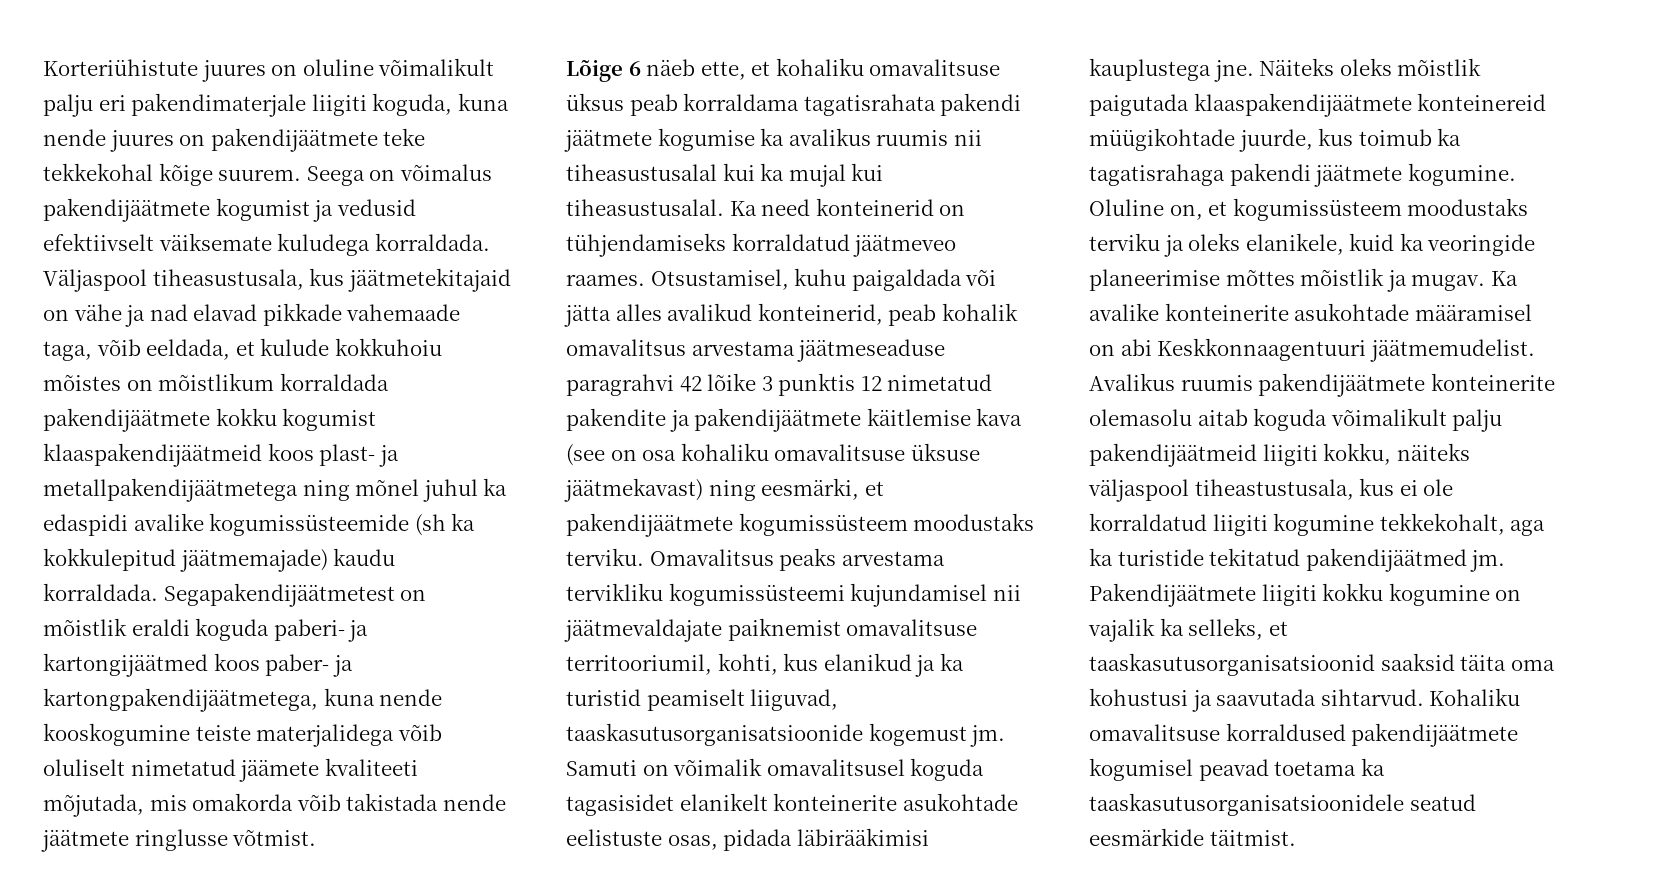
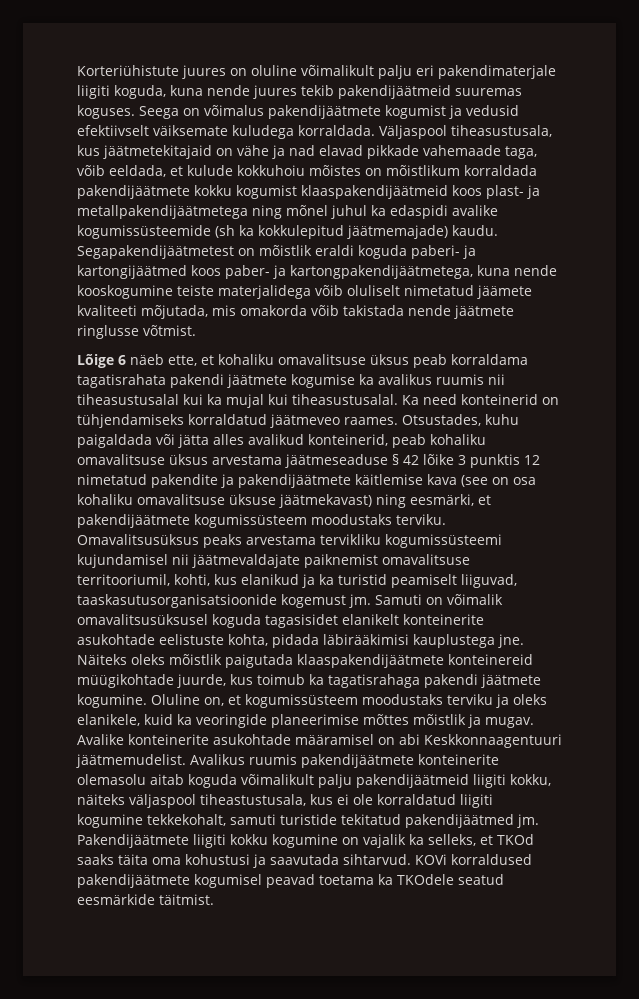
[179,128,426,152] [43,163,302,186] on pakendijäätmete teke tekkekohal kõige suurem. -> [301,85,522,99] [77,105,135,119] tekib pakendijäätmeid suuremas koguses.
[333,548,396,566] [43,583,158,601] kaudu korraldada. -> [452,225,498,236] kaudu.
[650,269,789,290] Otsustamisel, -> [402,414,481,426] Otsustades,
[941,303,1018,321] [566,339,686,356] kohalik omavalitsus -> [430,434,486,445] [77,454,208,465] kohaliku omavalitsuse üksus
[566,374,674,396] paragrahvi -> [392,454,399,465] §
[649,549,774,566] Omavalitsus -> [77,534,199,545] Omavalitsusüksus
[766,759,905,776] omavalitsusel -> [77,614,208,625] omavalitsusüksusel
[667,835,718,850] osas, -> [228,634,268,646] kohta,
[1490,271,1518,286] [1089,303,1159,321] Ka avalike -> [77,734,124,745] Avalike
[1510,520,1546,536] [1089,548,1113,566] aga ka -> [230,814,276,825] samuti
[1089,653,1455,676] taaskasutusorganisatsioonid saaksid -> [497,834,534,845] [77,854,114,865] TKOd saaks
[1429,688,1521,706] [1089,724,1220,741] Kohaliku omavalitsuse -> [415,854,447,865] KOVi
[1089,793,1404,816] taaskasutusorganisatsioonidele -> [397,874,454,885] TKOdele

